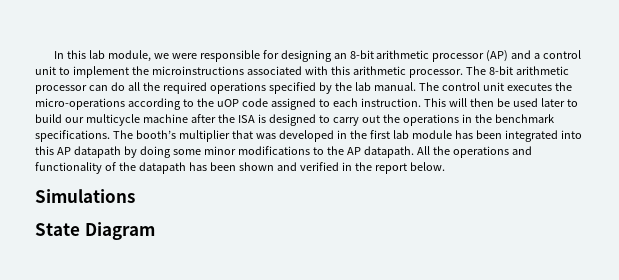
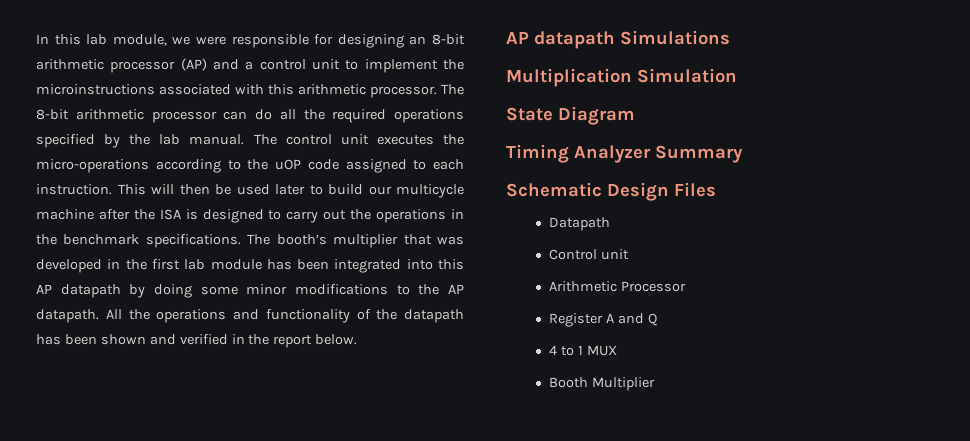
(445, 166) none -> [506,31,615,49] AP datapath
(135, 196) none -> [506,68,737,87] // Multiplication Simulation
(155, 231) none -> [506,144,743,163] [506,182,716,201] [548,217,610,231] [548,249,629,260] [548,281,686,292] [548,313,657,327] [548,345,617,356] [548,377,655,391] // Timing Analyzer Summary // Schematic Design Files // Datapath // Control unit // Arithmetic Processor // Register A and Q // 4 to 1 MUX // Booth Multiplier

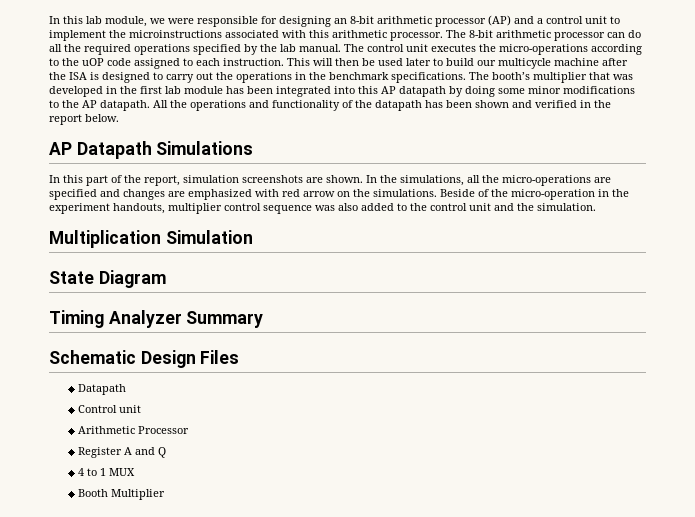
[534,31,615,49] datapath -> [76,141,152,159] Datapath
(730, 37) none -> [49,175,611,186] [49,189,629,200] [49,203,596,214] // In this part of the report, simulation screenshots are shown. In the simulations, all the micro-operations are specified and changes are emphasized with red arrow on the simulations. Beside of the micro-operation in the experiment handouts, multiplier control sequence was also added to the control unit and the simulation.

